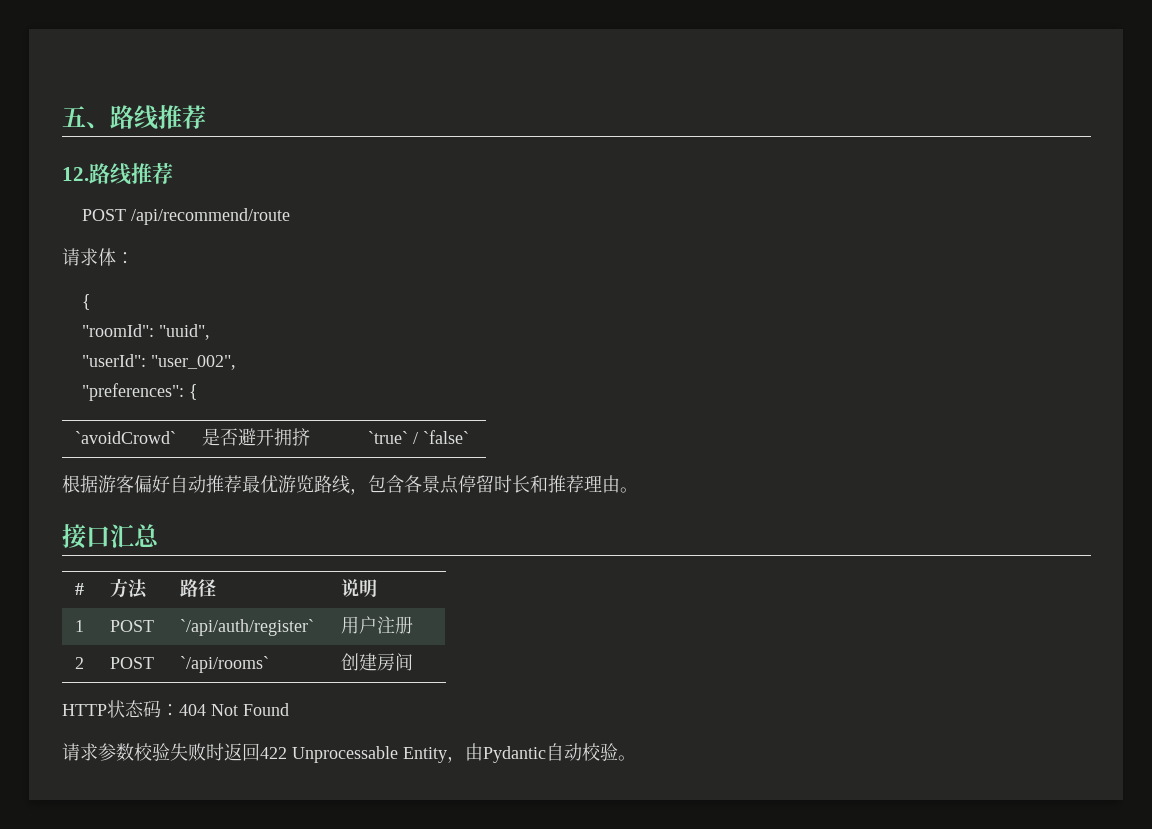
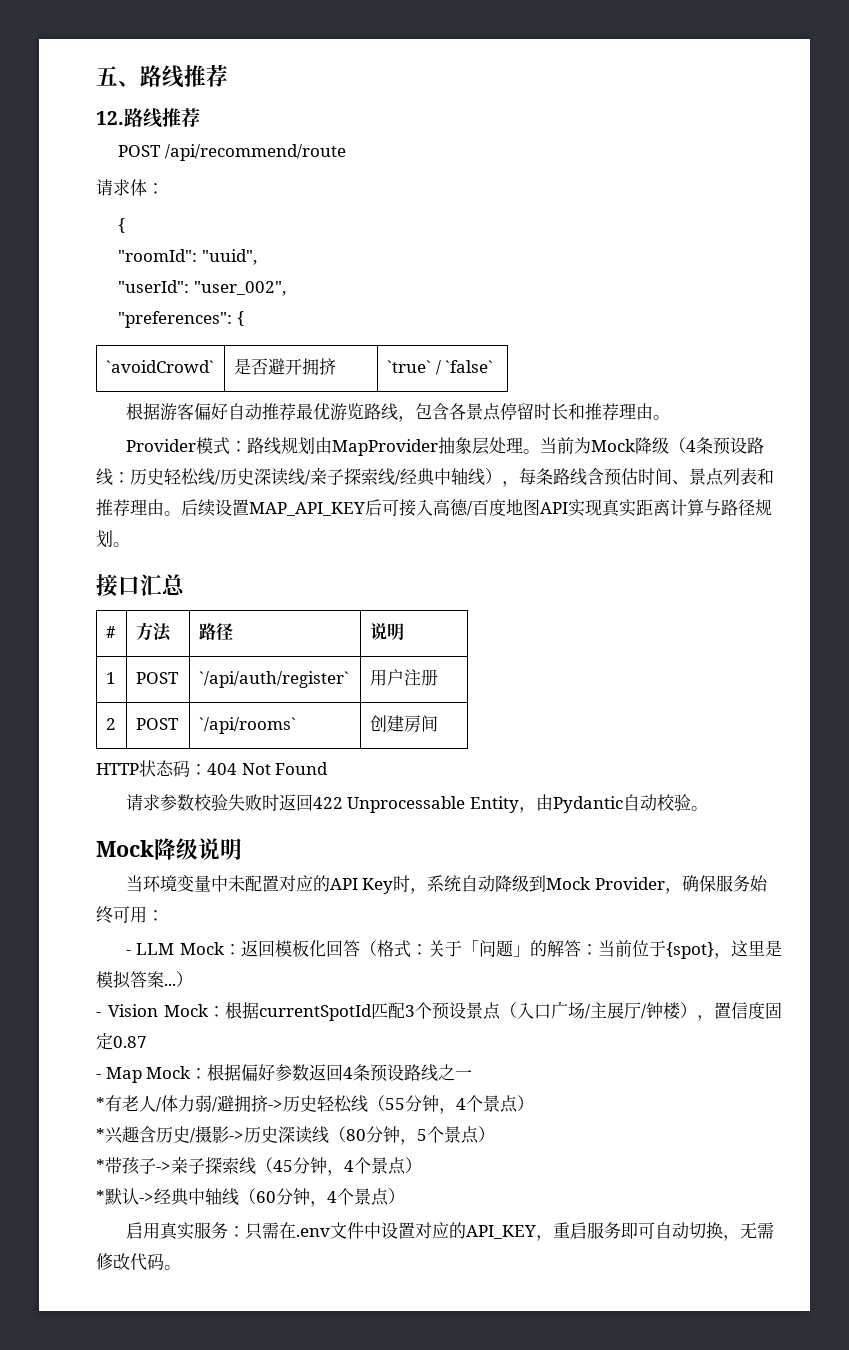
(638, 490) none -> [125,437,764,456] [96,467,774,487] [96,499,772,517] [96,530,130,548] // Provider模式：路线规划由MapProvider抽象层处理。当前为Mock降级（4条预设路线：历史轻松线/历史深读线/亲子探索线/经典中轴线），每条路线含预估时间、景点列表和推荐理由。后续设置MAP_API_KEY后可接入高德/百度地图API实现真实距离计算与路径规划。
(636, 758) none -> [96,838,242,860] [125,875,768,894] [96,906,164,924] [125,940,782,959] [96,970,193,989] [96,1001,782,1021] [96,1033,147,1050] [96,1064,473,1083] [96,1095,534,1114] [96,1126,495,1145] [96,1156,422,1176] [96,1188,405,1207] [125,1222,774,1241] [96,1253,181,1271] // Mock降级说明 // 当环境变量中未配置对应的API Key时，系统自动降级到Mock Provider，确保服务始终可用： // - LLM Mock：返回模板化回答（格式：关于「问题」的解答：当前位于{spot}，这里是模拟答案...） // - Vision Mock：根据currentSpotId匹配3个预设景点（入口广场/主展厅/钟楼），置信度固定0.87 // - Map Mock：根据偏好参数返回4条预设路线之一 // *有老人/体力弱/避拥挤->历史轻松线（55分钟，4个景点） // *兴趣含历史/摄影->历史深读线（80分钟，5个景点） // *带孩子->亲子探索线（45分钟，4个景点） // *默认->经典中轴线（60分钟，4个景点） // 启用真实服务：只需在.env文件中设置对应的API_KEY，重启服务即可自动切换，无需修改代码。

